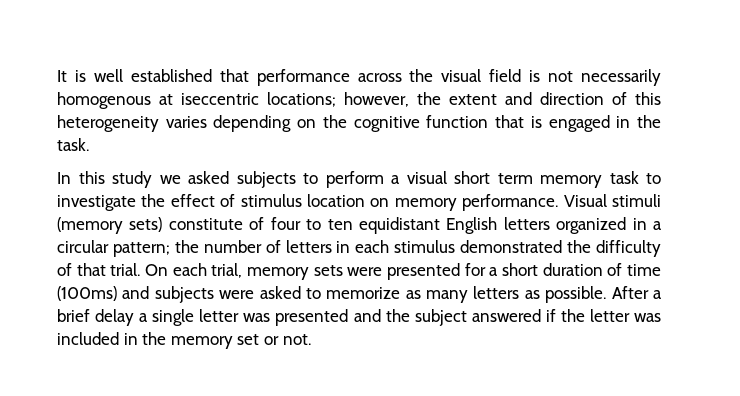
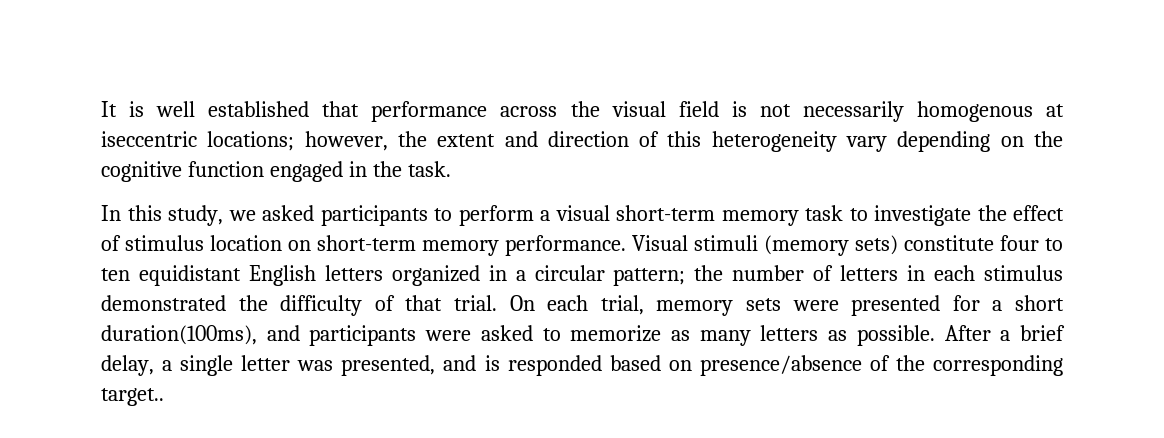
[165,116,207,128] varies -> [846,136,888,152] vary
[495,115,542,128] that is -> (264, 169) none
[112,171,152,188] study -> [168,205,223,226] study,
[236,171,296,188] subjects -> [320,205,428,226] participants
[454,171,533,184] short term -> [616,205,715,221] short-term
(390, 202) none -> [317,235,416,251] short-term
[249,217,265,230] of -> (994, 243) none
[542,263,661,276] [57,286,214,303] duration of time (100ms) and subjects -> [101,325,417,346] duration(100ms), and participants
[95,309,135,326] delay -> [101,355,154,376] delay,
[275,309,661,326] [57,332,311,349] presented and the subject answered if the letter was included in the memory set or not. -> [341,355,1063,376] [101,388,164,406] presented, and is responded based on presence/absence of the corresponding target..

